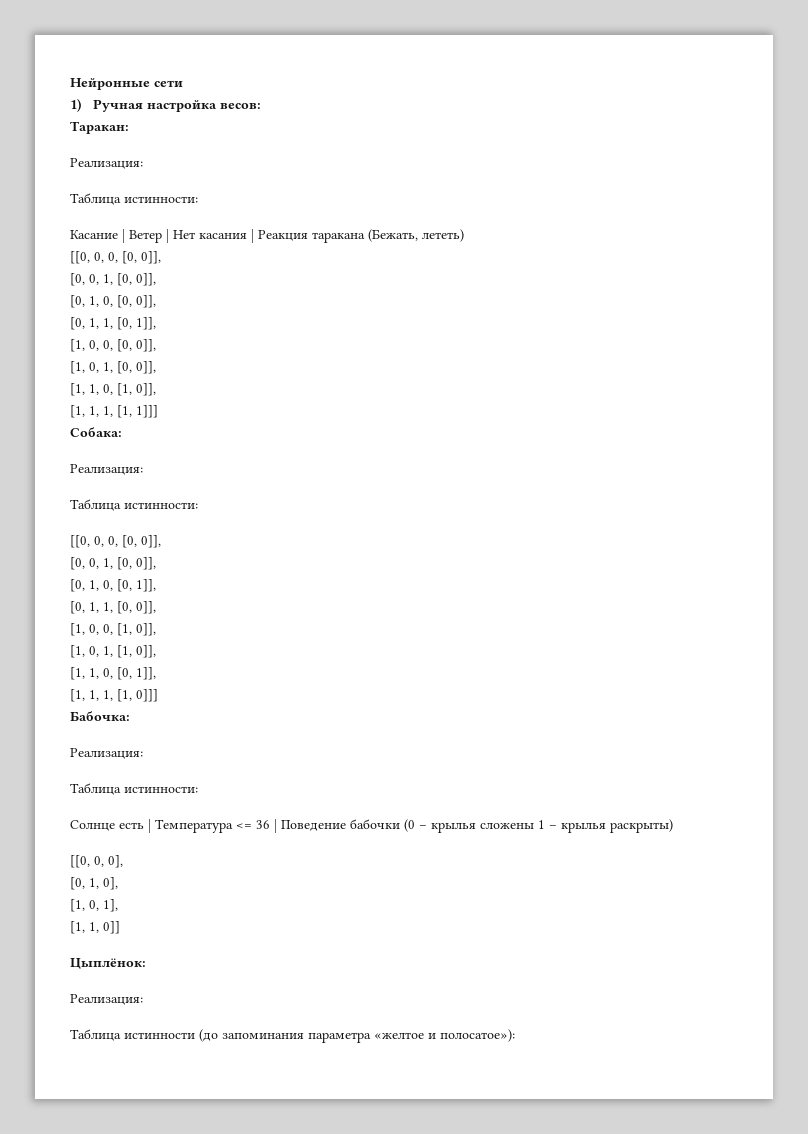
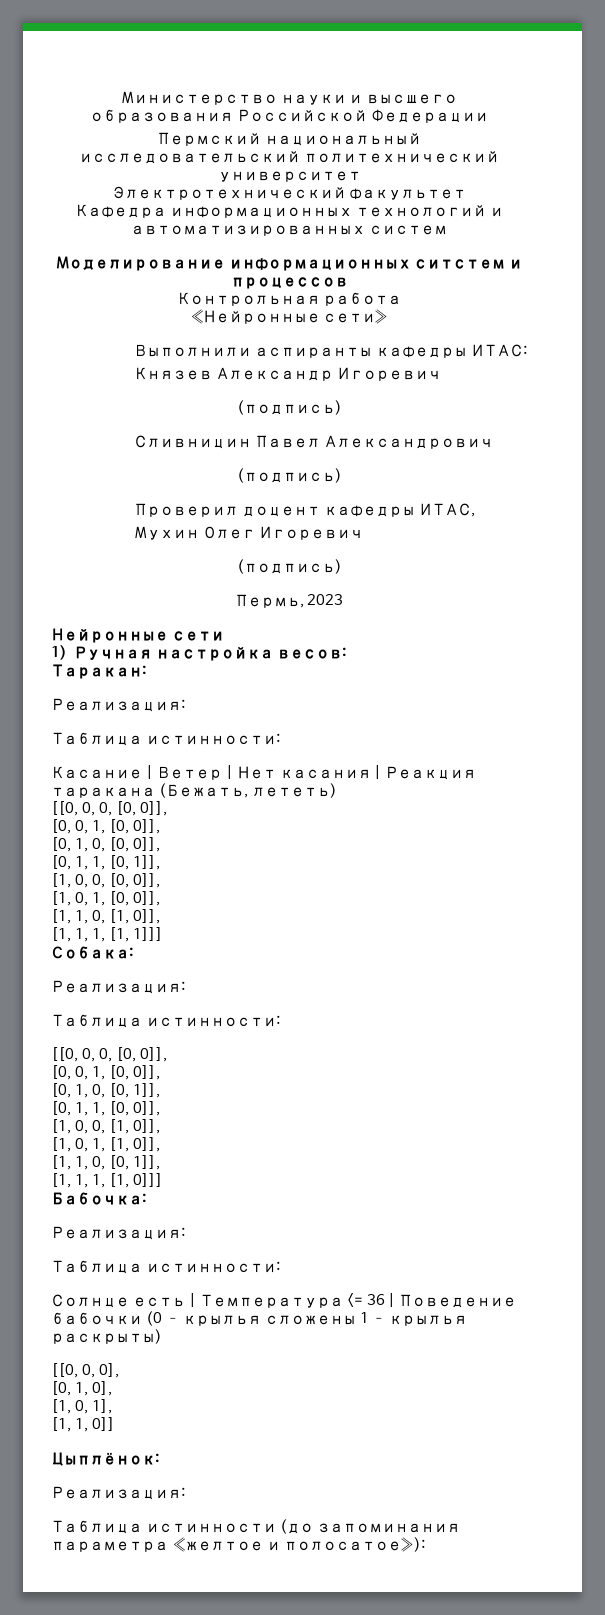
(70, 83) none -> [120,91,458,105] [90,109,488,123] [157,132,421,146] [79,151,499,164] [217,171,361,182] [111,186,467,200] [75,204,503,218] [131,225,447,236] [55,256,523,271] [230,277,348,289] [176,292,402,306] [189,309,389,324] [134,344,527,358] [134,367,441,381] [236,400,342,415] [134,435,493,449] [236,468,342,483] [134,503,475,517] [134,526,363,540] [236,559,342,574] [234,594,344,608] Министерство науки и высшего образования Российской Федерации // Пермский национальный исследовательский политехнический университет // Электротехнический факультет // Кафедра информационных технологий и автоматизированных систем // Моделирование информационных ситстем и процессов // Контрольная работа // «Нейронные сети» // Выполнили аспиранты кафедры ИТАС: // Князев Александр Игоревич // (подпись) // Сливницин Павел Александрович // (подпись) // Проверил доцент кафедры ИТАС, // Мухин Олег Игоревич // (подпись) // Пермь, 2023 //

